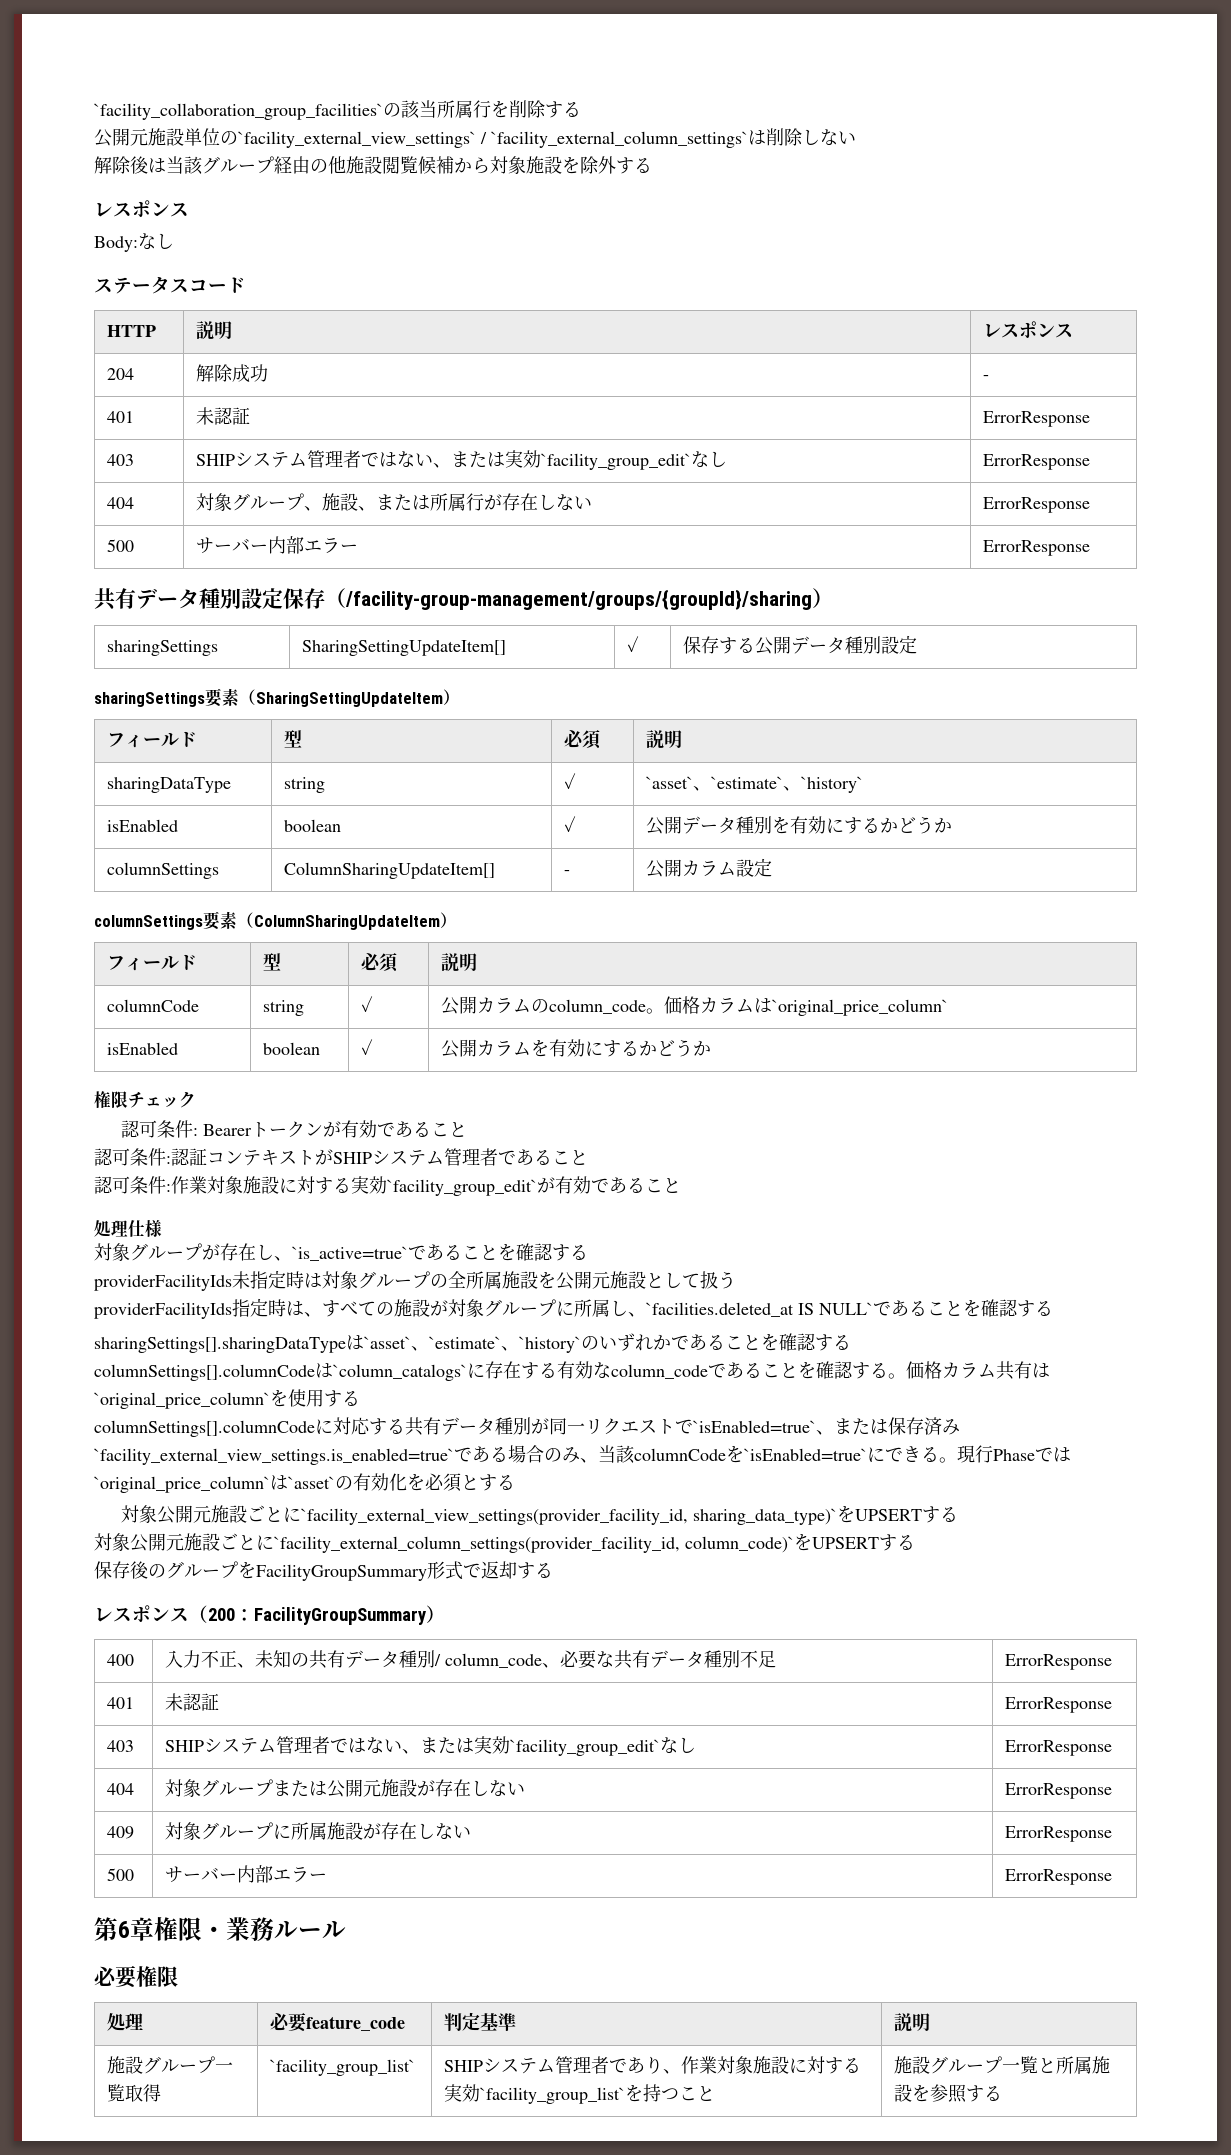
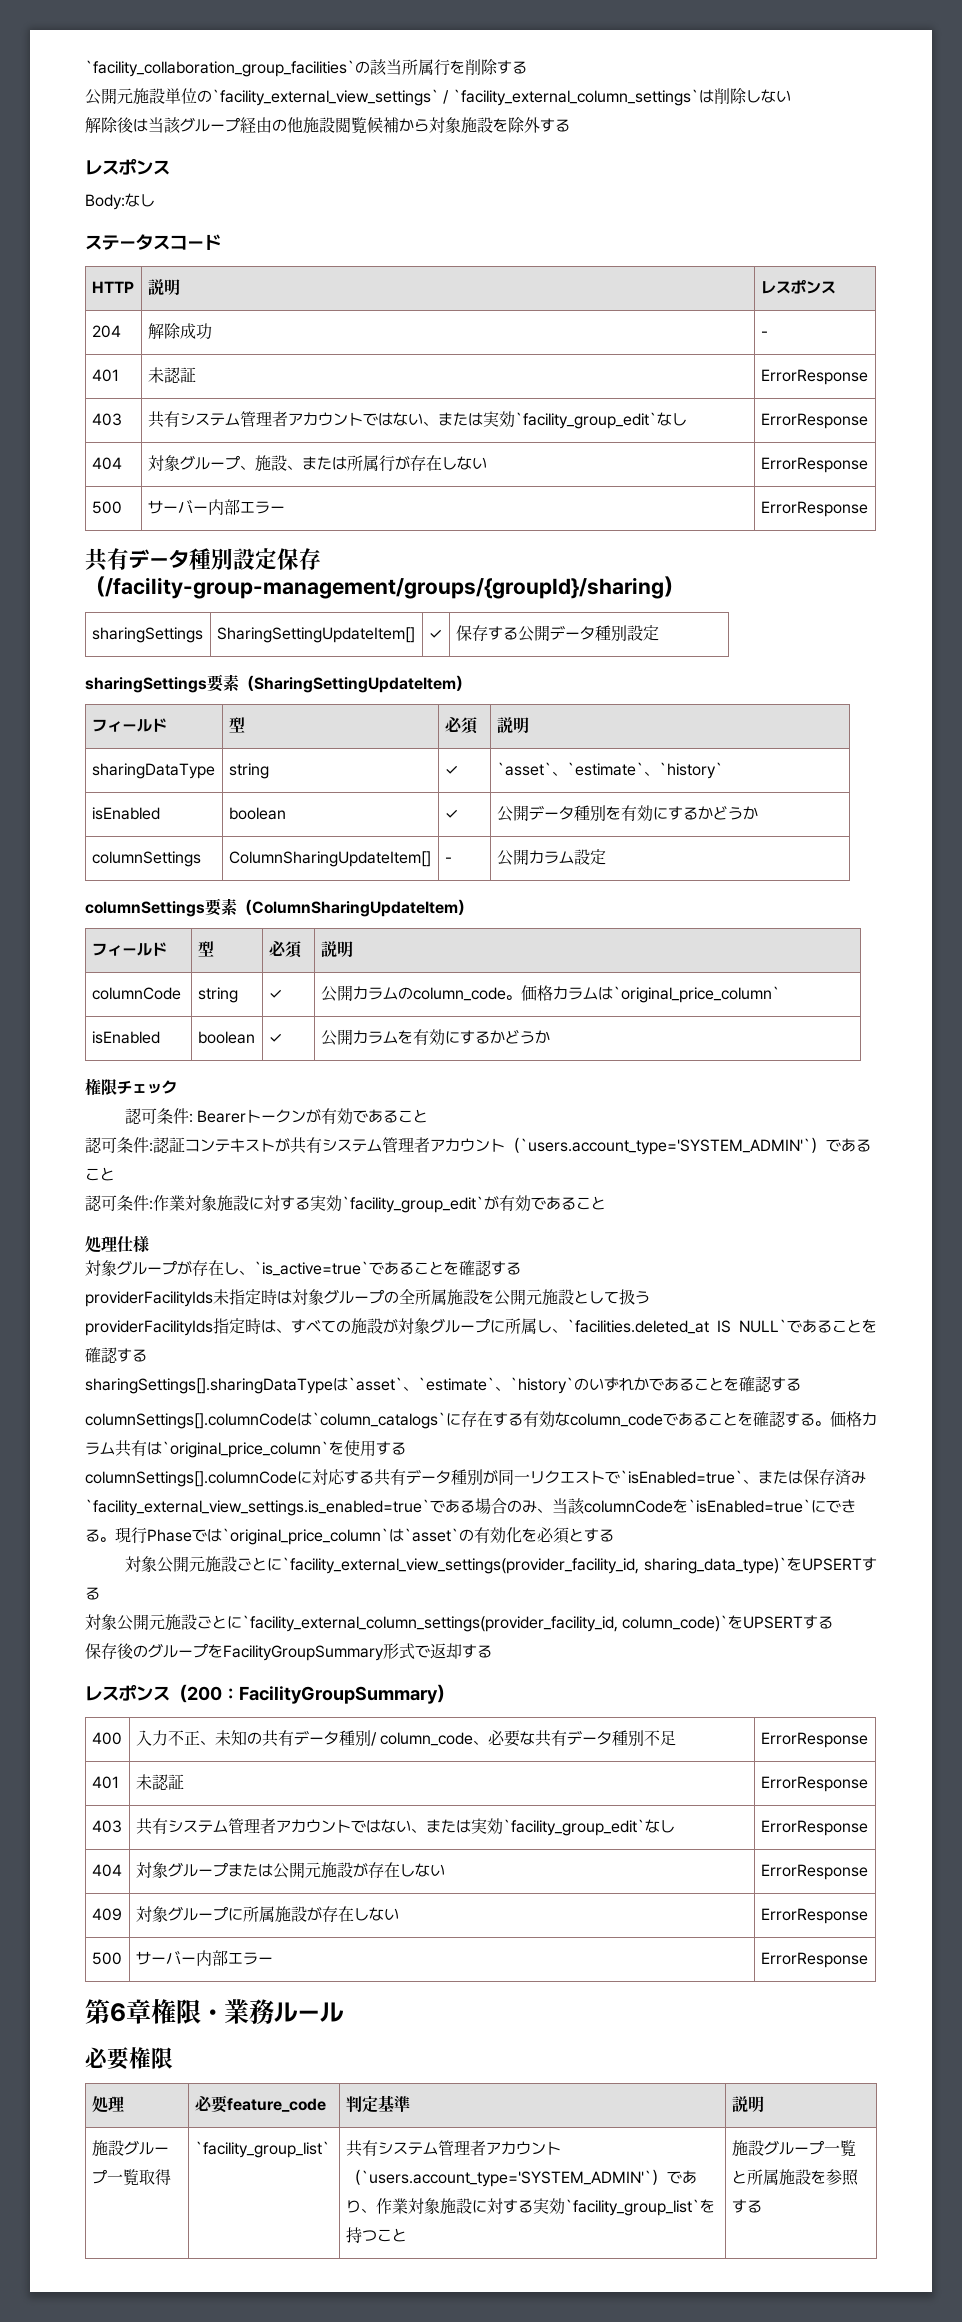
[196,450,362,468] SHIPシステム管理者 -> [147,411,363,428] 共有システム管理者アカウント
[333,1148,498,1166] SHIPシステム管理者 -> [290,1137,826,1155] 共有システム管理者アカウント（`users.account_type='SYSTEM_ADMIN'`）
[165,1736,331,1754] SHIPシステム管理者 -> [135,1818,351,1835] 共有システム管理者アカウント
[444,2056,610,2074] SHIPシステム管理者 -> [345,2140,561,2157] [345,2169,667,2187] 共有システム管理者アカウント（`users.account_type='SYSTEM_ADMIN'`）

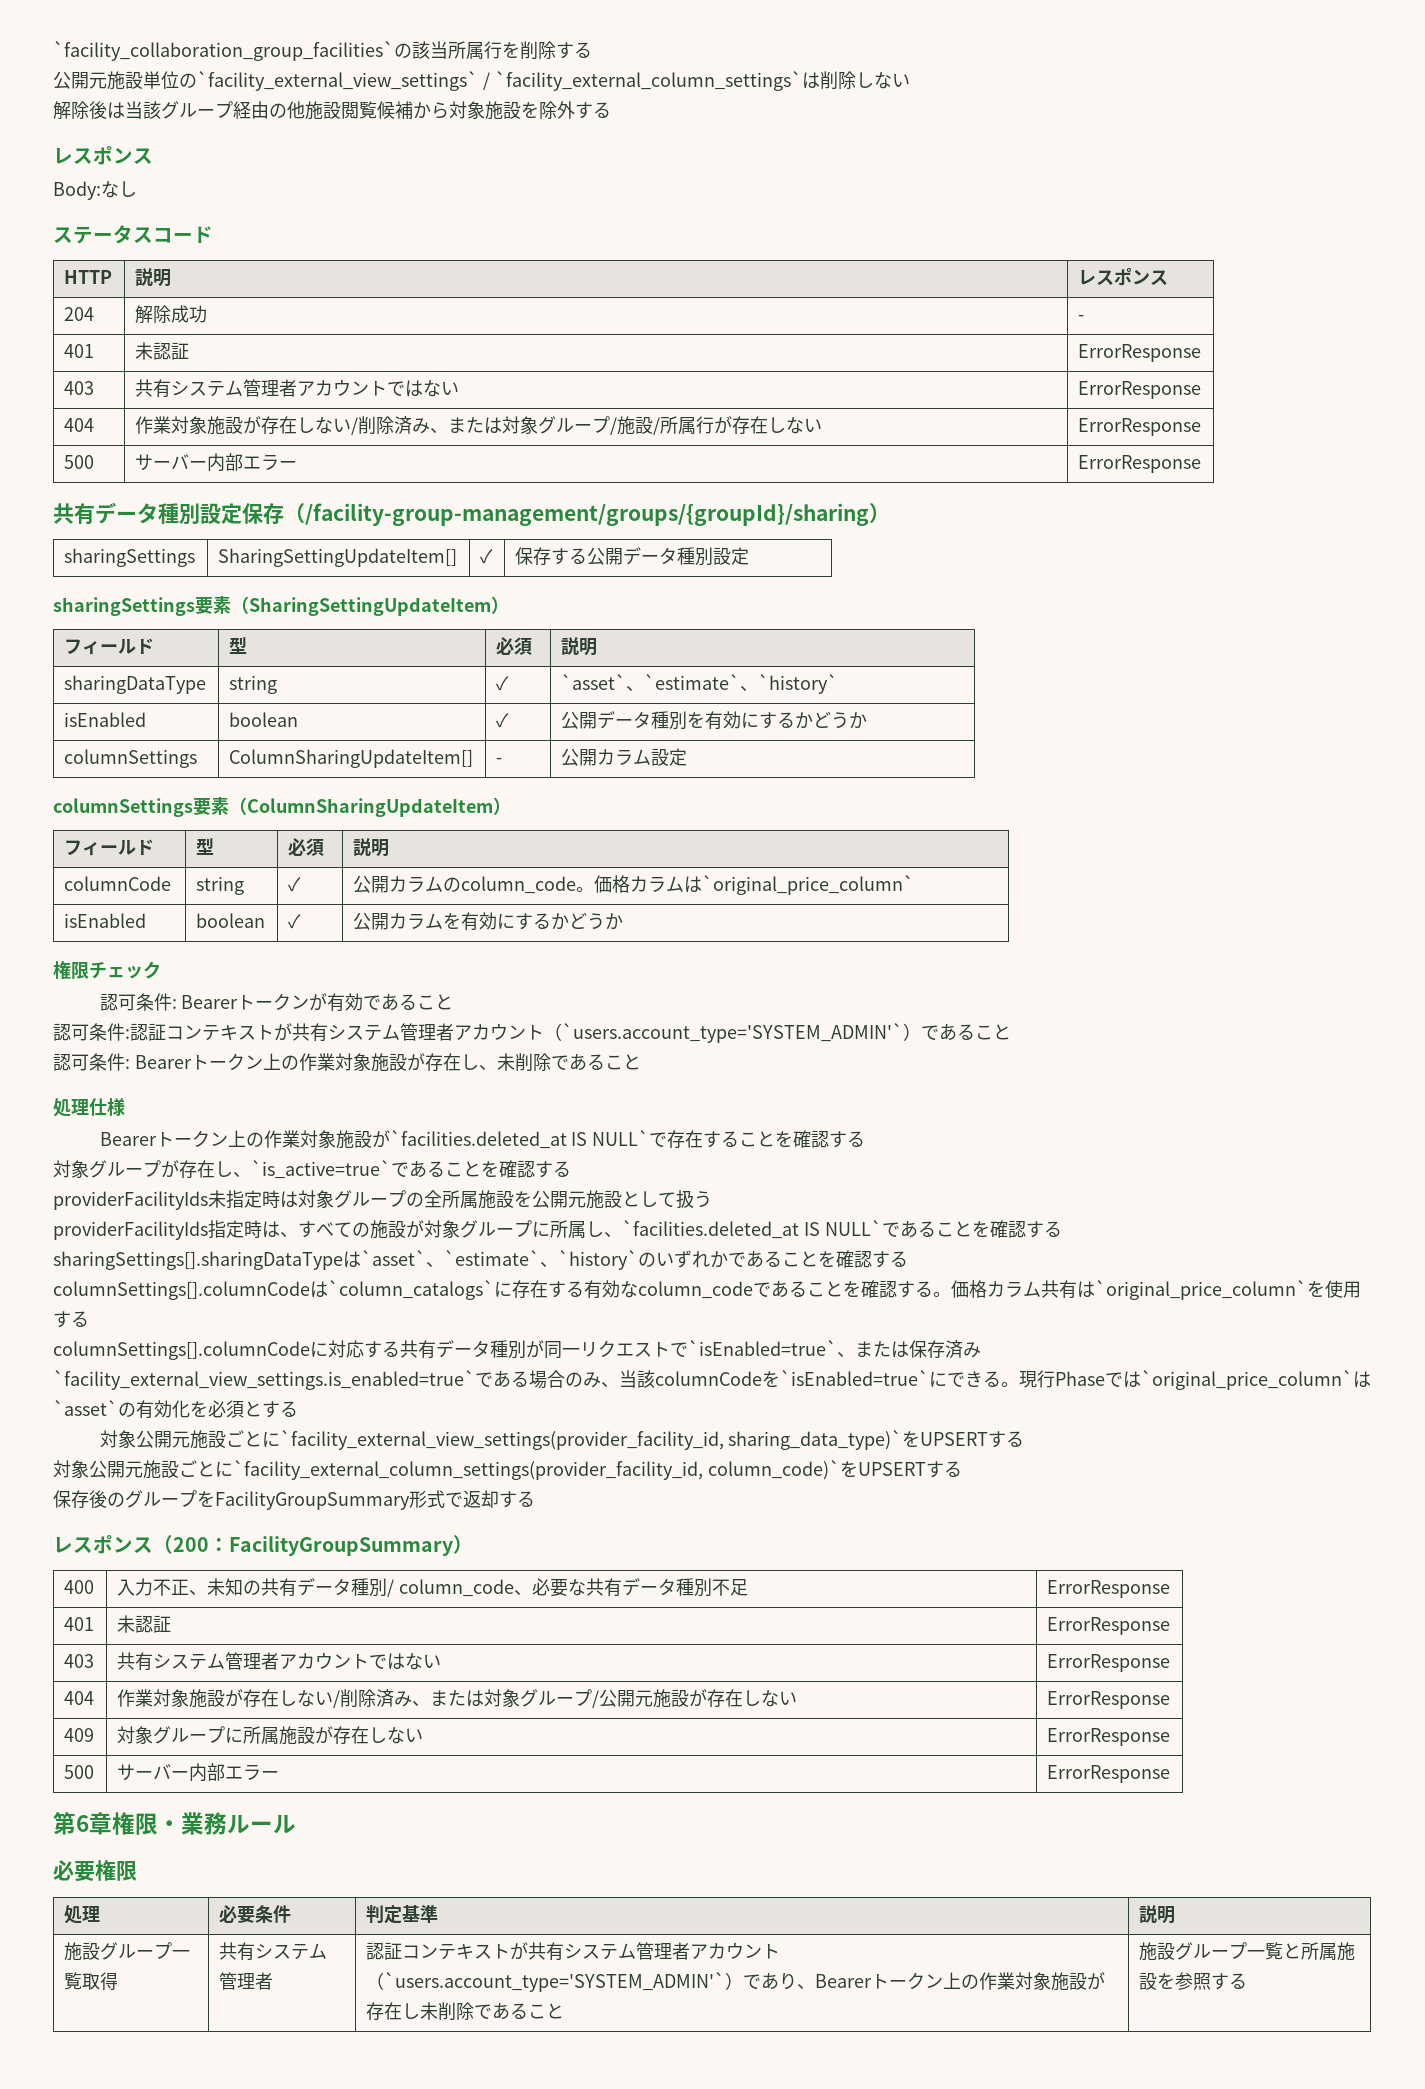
[422,411,687,429] [760,413,868,429] [91,457,122,470] [147,455,347,472] 、または実効`facility_group_edit`なし | ErrorResponse // 404 | 対象グループ、施設、または -> [1078,381,1202,399] [64,418,95,432] [135,416,661,435] | ErrorResponse // 404 | 作業対象施設が存在しない/削除済み、または対象グループ/施設/
[153,1195,531,1213] 作業対象施設に対する実効`facility_group_edit`が有効 -> [134,1053,551,1072] Bearerトークン上の作業対象施設が存在し、未削除
(149, 1244) none -> [99,1130,866,1149] // Bearerトークン上の作業対象施設が`facilities.deleted_at IS NULL`で存在することを確認する
[410,1818,675,1836] [760,1820,868,1836] [91,1864,122,1877] [135,1862,273,1878] 、または実効`facility_group_edit`なし | ErrorResponse // 404 | 対象グループまたは -> [1047,1654,1171,1672] [64,1691,95,1705] [117,1689,600,1708] | ErrorResponse // 404 | 作業対象施設が存在しない/削除済み、または対象グループ/
[226,2098,326,2112] feature_code -> [255,1905,292,1923] 条件
[194,2141,330,2158] `facility_group_list` | -> [219,1942,328,1961] [219,1972,274,1990] [366,1942,529,1960] 共有システム管理者 | 認証コンテキストが
[375,2198,715,2216] [345,2227,377,2243] 作業対象施設に対する実効`facility_group_list`を持つ -> [815,1972,1106,1991] [366,2002,529,2020] Bearerトークン上の作業対象施設が存在し未削除である

